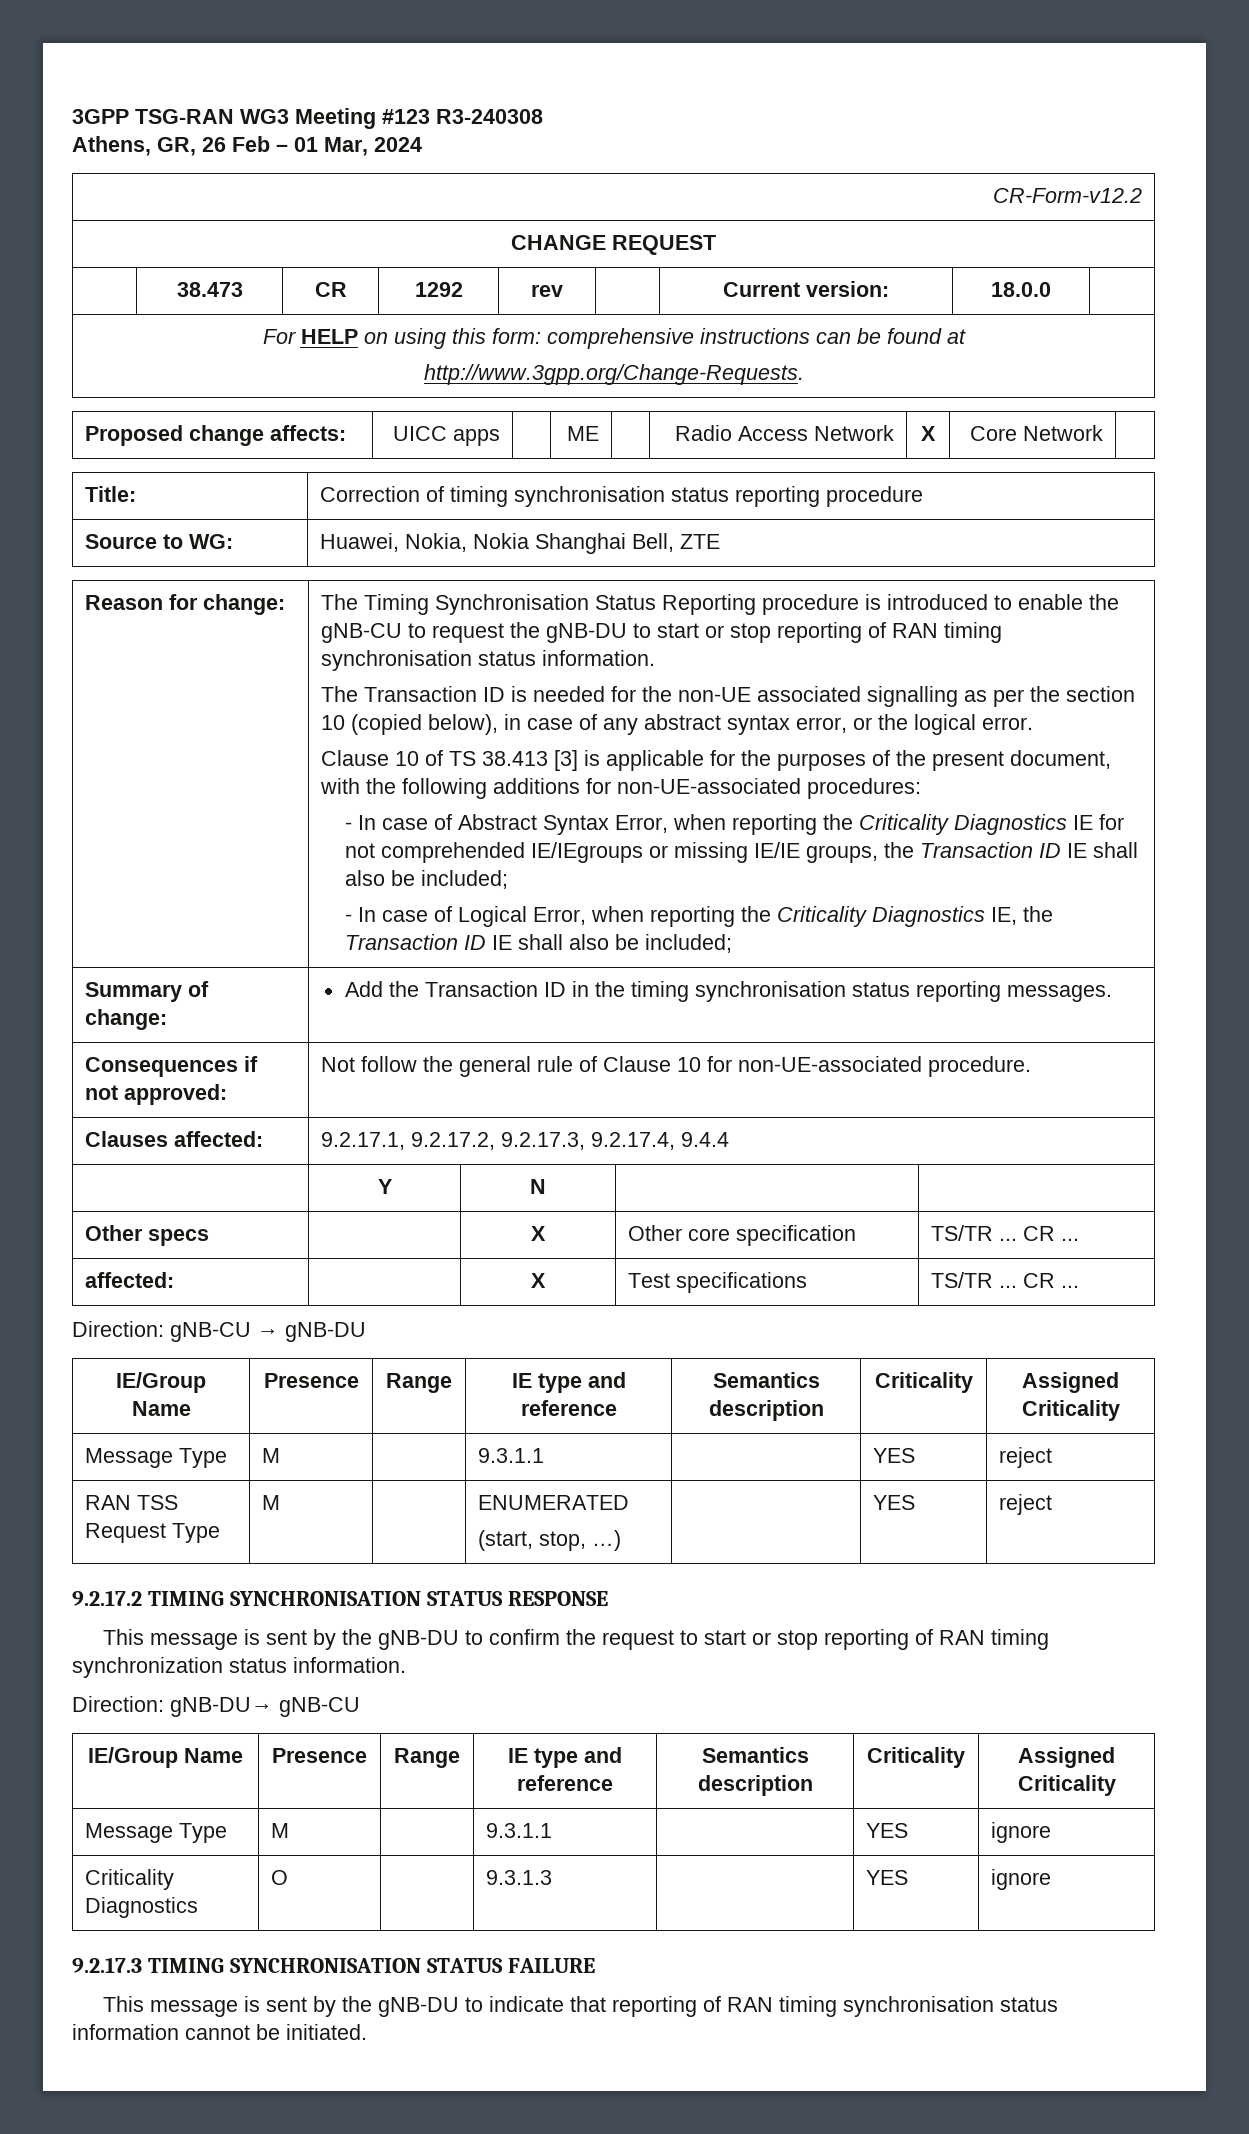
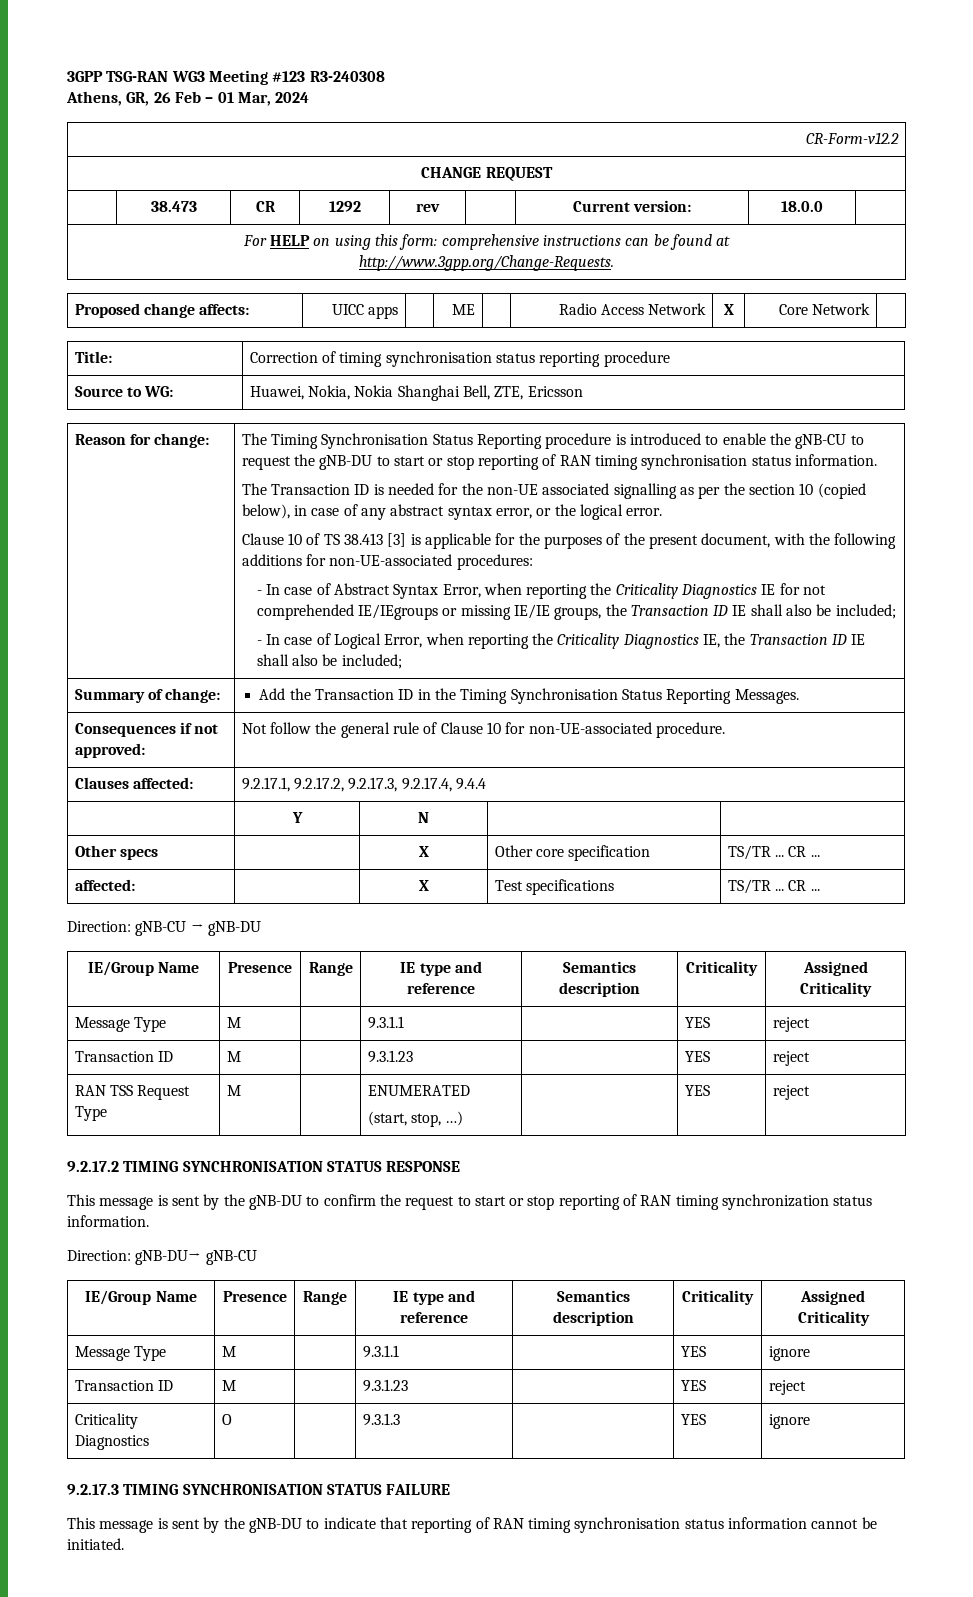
[680,534,721,549] ZTE -> [494,386,583,400] ZTE, Ericsson
[630,981,1112,1002] timing synchronisation status reporting messages. -> [460,688,799,704] Timing Synchronisation Status Reporting Messages.
(1053, 1457) none -> [74,1051,174,1062] [226,1051,241,1062] [367,1050,413,1063] [684,1051,710,1062] [772,1051,810,1066] // Transaction ID | M | | 9.3.1.23 | | YES | reject
(1052, 1832) none -> [74,1380,174,1391] [221,1380,236,1391] [362,1379,408,1392] [680,1380,706,1391] [768,1380,806,1395] // Transaction ID | M | | 9.3.1.23 | | YES | reject

